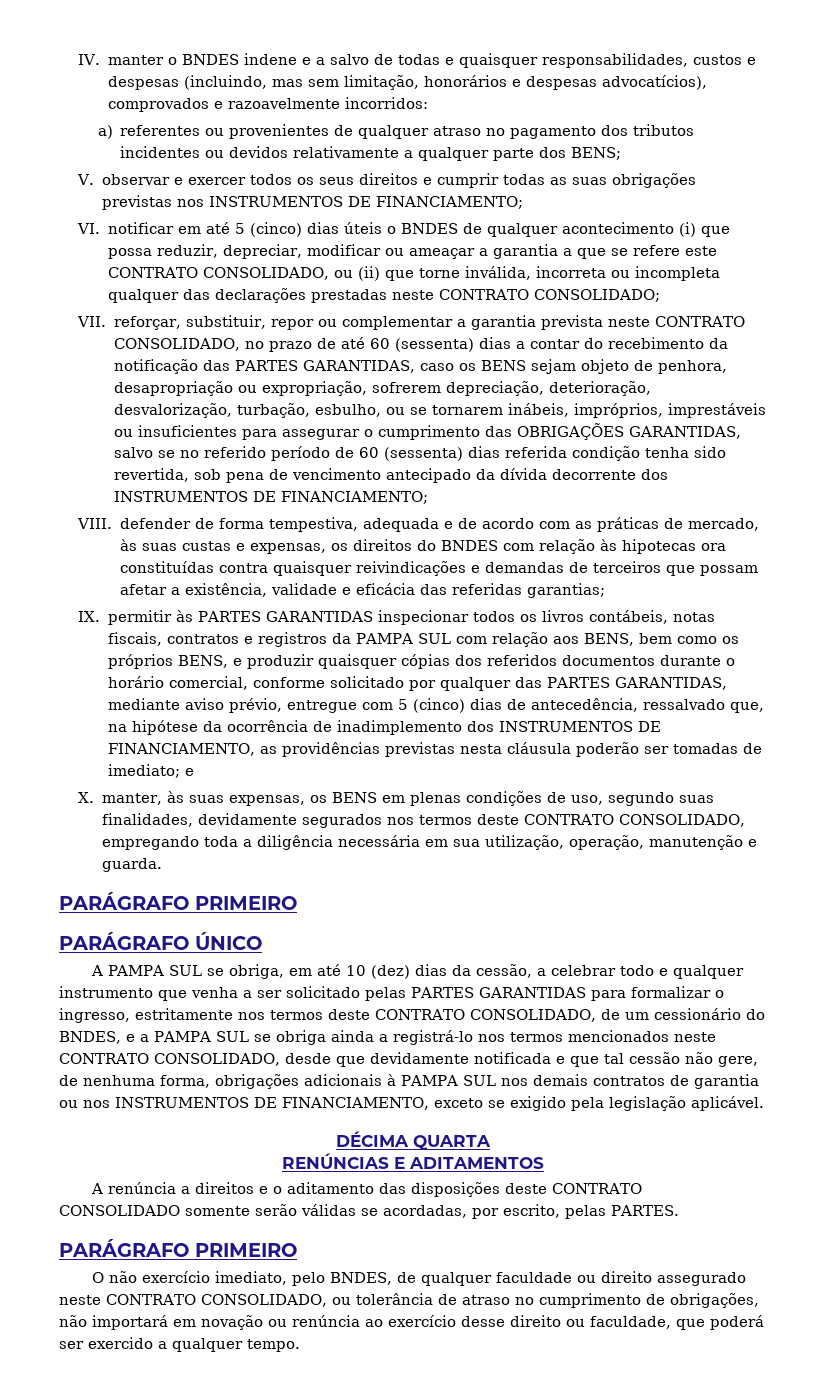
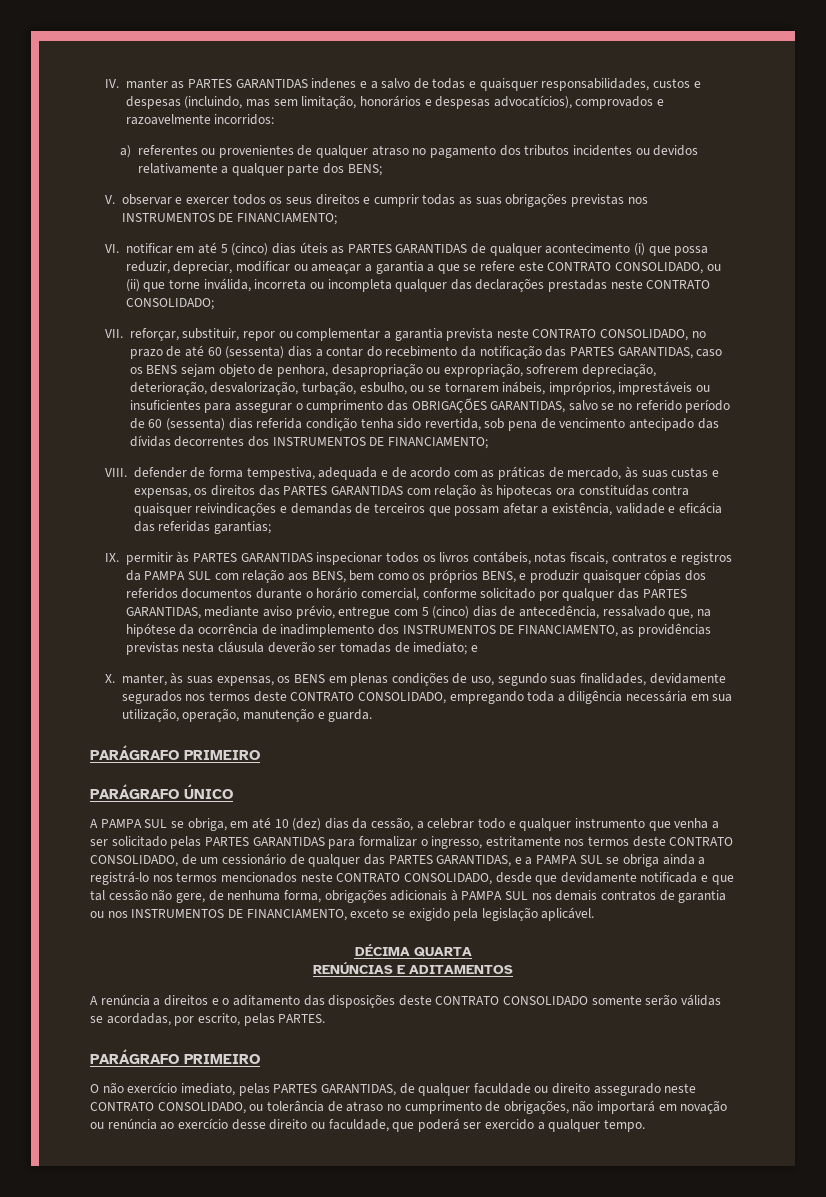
[167,53,297,65] o BNDES indene -> [171,78,357,89] as PARTES GARANTIDAS indenes
[386,223,458,234] o BNDES -> [331,244,468,254] as PARTES GARANTIDAS
[475,468,636,480] da dívida decorrente -> [697,418,719,429] [129,435,245,447] das dívidas decorrentes
[416,540,498,551] do BNDES -> [258,485,403,496] das PARTES GARANTIDAS
[575,742,639,757] poderão -> [267,641,315,653] deverão
[745,1009,765,1020] [59,1031,121,1044] do BNDES, -> [289,854,512,867] de qualquer das PARTES GARANTIDAS,
[291,1272,392,1286] pelo BNDES, -> [238,1083,396,1096] pelas PARTES GARANTIDAS,

